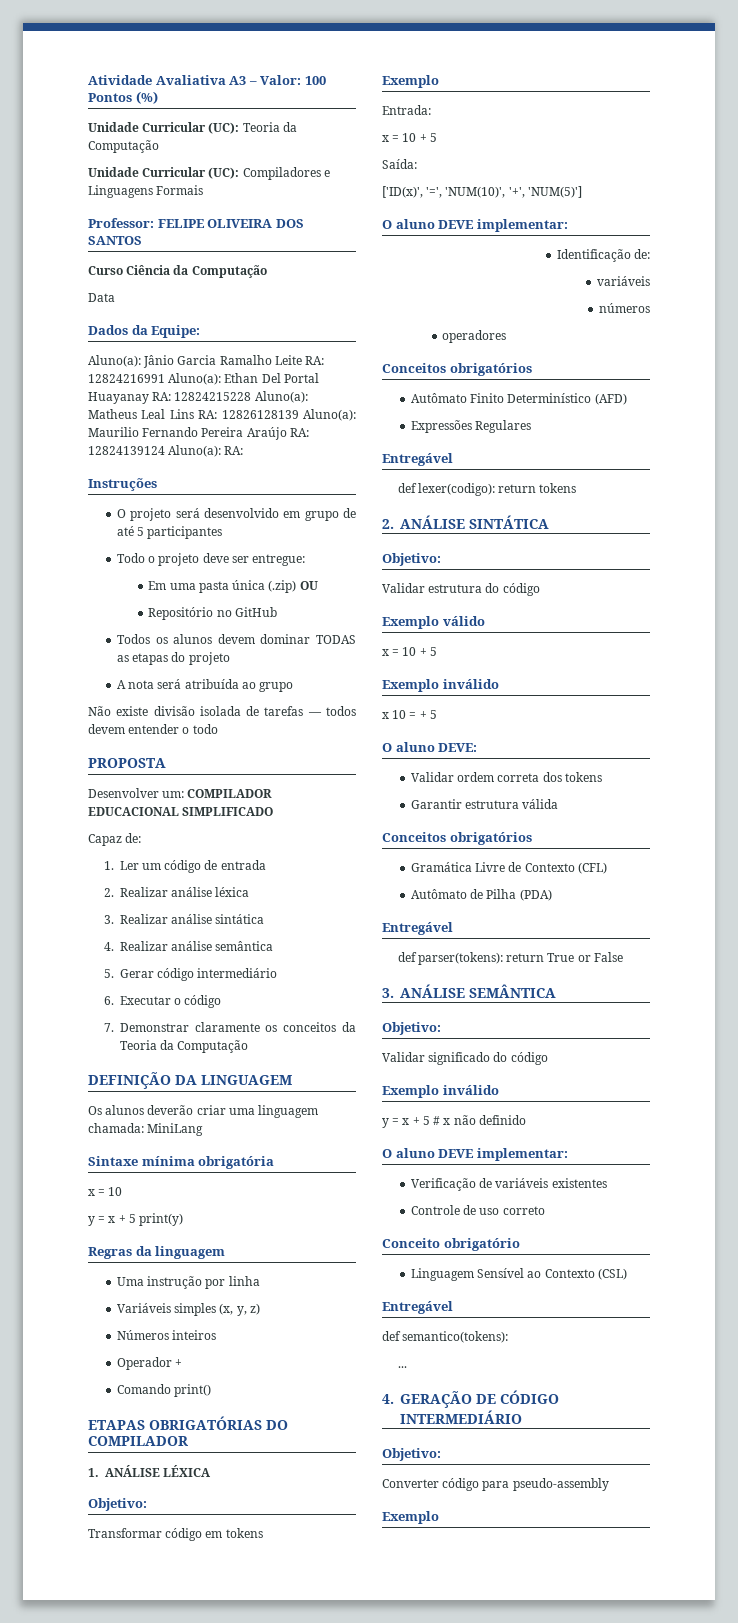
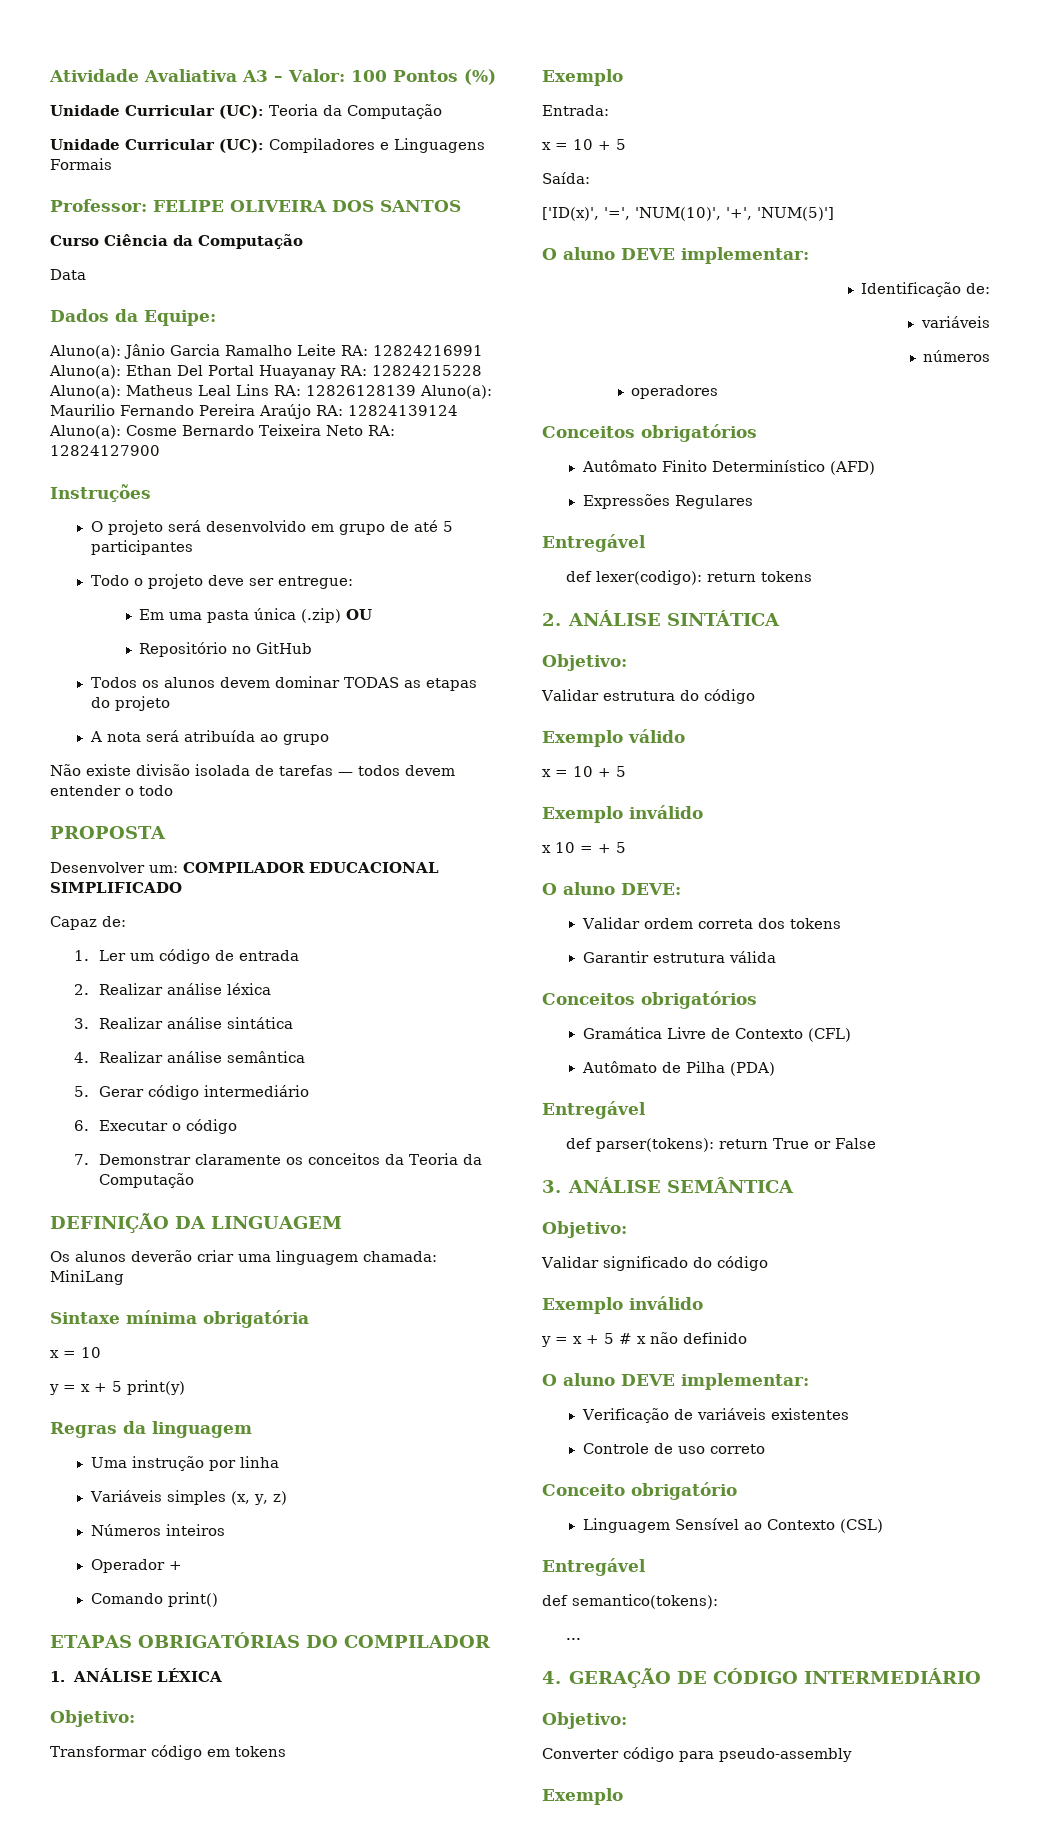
[224,446,244,455] RA: -> [126,424,395,436] [50,445,160,456] Cosme Bernardo Teixeira Neto RA: 12824127900

